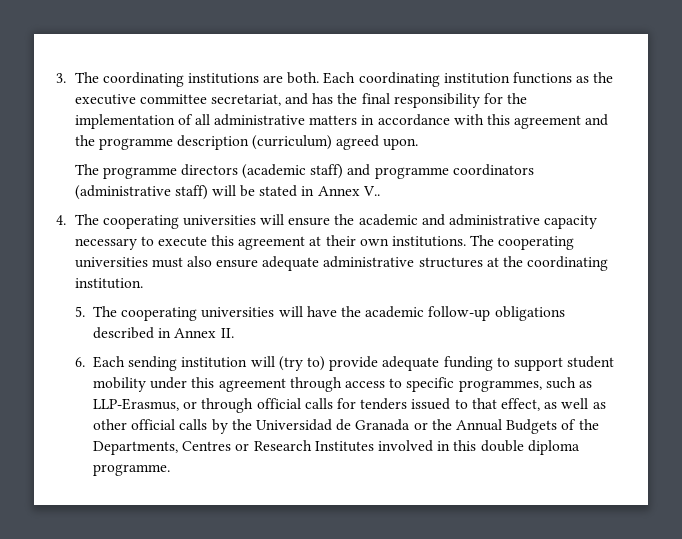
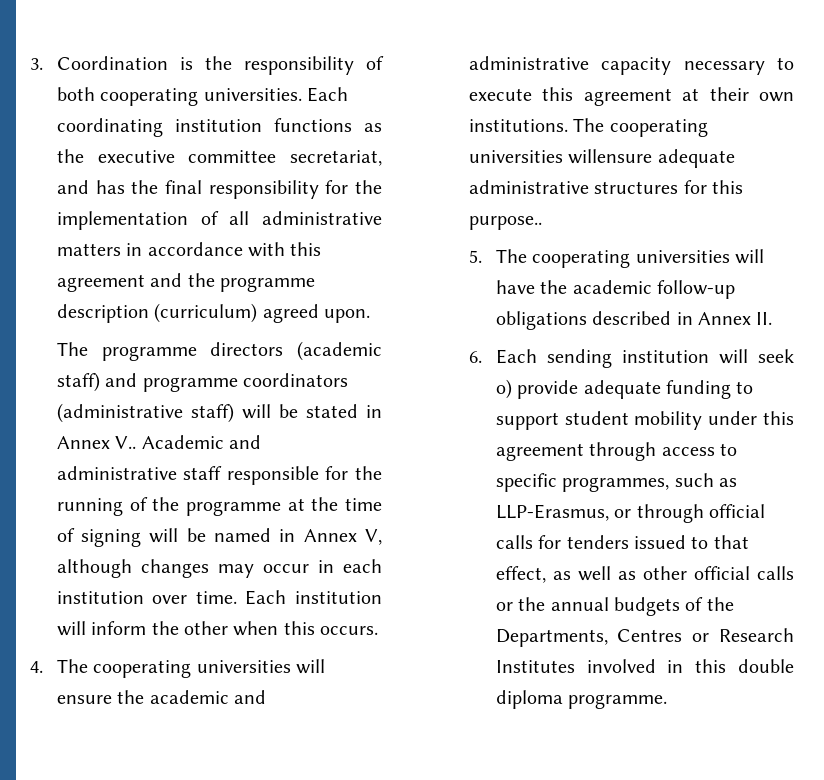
[74,72,320,87] The coordinating institutions are both. -> [56,56,384,75] [56,87,302,106] Coordination is the responsibility of both cooperating universities.
(380, 191) none -> [141,435,262,449] [56,466,382,485] [56,497,382,516] [56,528,382,547] [56,559,382,578] [56,590,382,605] [56,621,379,636] Academic and administrative staff responsible for the running of the programme at the time of signing will be named in Annex V, although changes may occur in each institution over time. Each institution will inform the other when this occurs.
[151,256,609,271] [74,278,143,289] must also ensure adequate administrative structures at the coordinating institution. -> [568,149,735,168] [468,180,744,194] [468,216,542,230] willensure adequate administrative structures for this purpose..
[278,356,326,371] (try to) -> [758,349,794,363] [495,379,512,399] seek o)
[211,419,558,434] by the Universidad de Granada or the Annual Budgets -> [495,597,680,616] or the annual budgets

